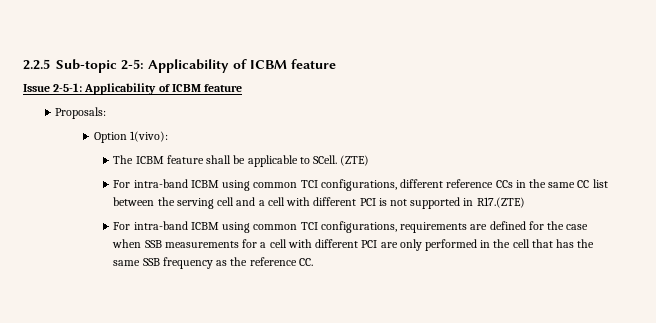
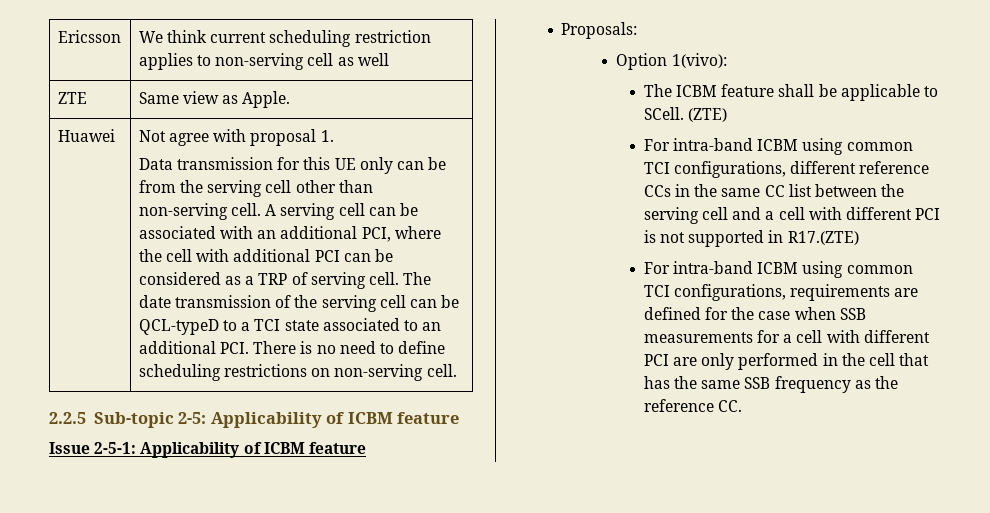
(23, 64) none -> [57,30,121,43] [138,30,431,47] [138,53,389,70] [57,92,87,104] [138,91,291,108] [57,129,115,142] [138,129,334,146] [138,157,447,174] [138,180,373,197] [138,203,418,220] [138,226,441,242] [138,249,393,262] [138,272,432,289] [138,295,460,312] [138,318,442,335] [138,341,446,354] [138,364,457,381] Ericsson | We think current scheduling restriction applies to non-serving cell as well // ZTE | Same view as Apple. // Huawei | Not agree with proposal 1. // Data transmission for this UE only can be from the serving cell other than non-serving cell. A serving cell can be associated with an additional PCI, where the cell with additional PCI can be considered as a TRP of serving cell. The date transmission of the serving cell can be QCL-typeD to a TCI state associated to an additional PCI. There is no need to define scheduling restrictions on non-serving cell. //

